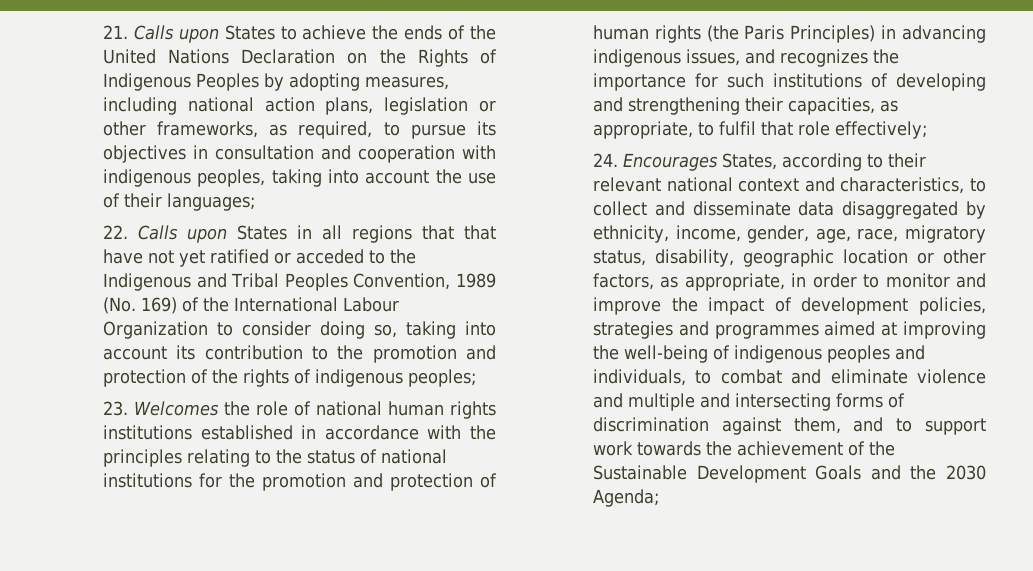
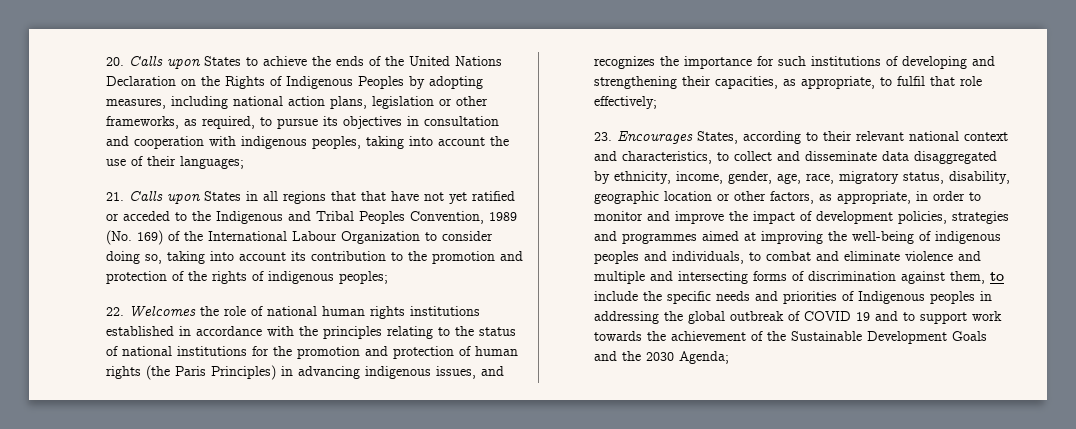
[102,25,128,39] 21. -> [106,57,125,66] 20.
[102,225,128,239] 22. -> [106,192,125,201] 21.
[102,401,128,416] 23. -> [106,307,125,316] 22.
[592,153,618,167] 24. -> [594,132,613,141] 23.
(841, 425) none -> [990,272,1005,281] [594,291,993,304] [594,311,871,324] to include the specific needs and priorities of Indigenous peoples in addressing the global outbreak of COVID 19

